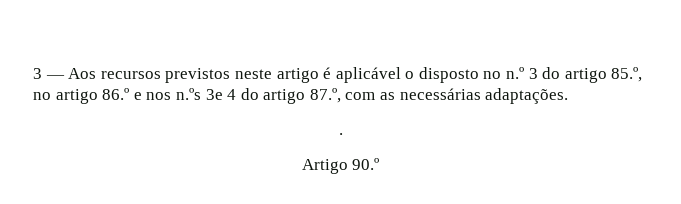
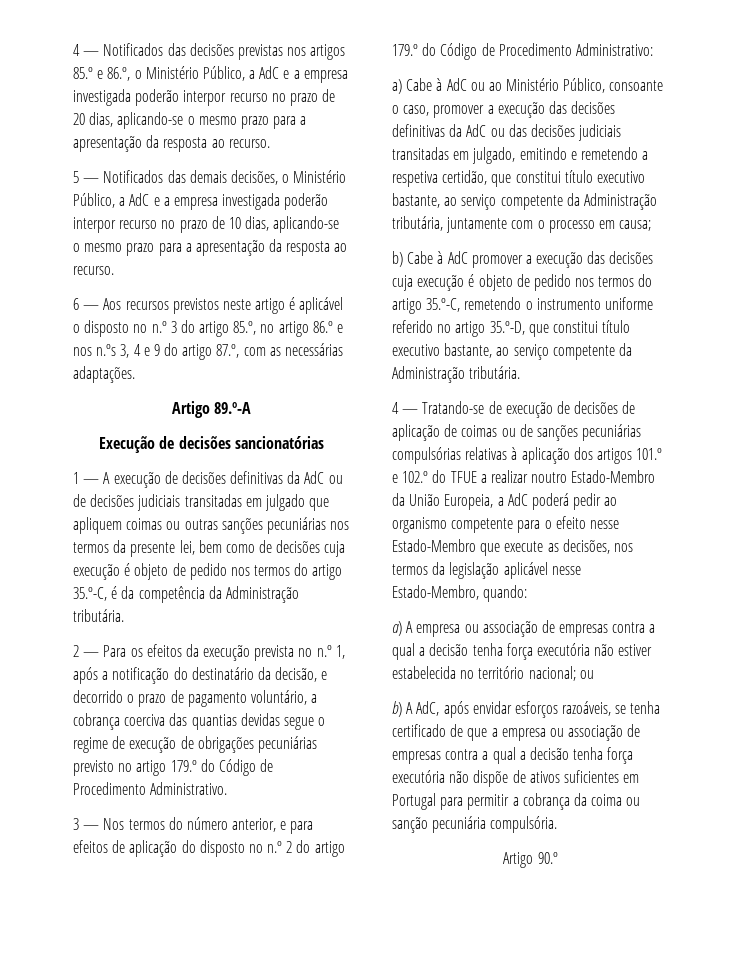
[33,68,42,79] 3 -> [73,43,346,60] [73,66,348,83] [73,89,336,106] [73,112,307,129] [73,135,270,152] [73,170,347,185] [73,193,329,210] [73,216,340,233] [73,239,348,256] [73,266,114,275] [73,298,79,310] 4 — Notificados das decisões previstas nos artigos 85.º e 86.º, o Ministério Público, a AdC e a empresa investigada poderão interpor recurso no prazo de 20 dias, aplicando-se o mesmo prazo para a apresentação da resposta ao recurso. // 5 — Notificados das demais decisões, o Ministério Público, a AdC e a empresa investigada poderão interpor recurso no prazo de 10 dias, aplicando-se o mesmo prazo para a apresentação da resposta ao recurso. // 6
[205,89,237,100] 3e 4 -> [120,344,160,358] 3, 4 e 9
[338,133,343,135] . -> [171,401,252,418] [99,436,324,453] [73,471,343,488] [73,494,330,511] [73,517,350,534] [73,540,346,557] [73,563,343,580] [73,586,299,603] [73,609,124,622] [73,644,345,661] [73,667,328,684] [73,690,318,707] [73,713,326,730] [73,736,317,753] [73,759,274,776] [73,782,228,795] [73,817,314,834] [73,840,345,857] [392,43,653,60] [392,78,664,94] [392,101,616,118] [392,124,622,141] [392,147,649,164] [392,170,645,187] [392,193,657,210] [392,216,652,233] [392,251,654,268] [392,274,653,291] [392,297,653,314] [392,320,631,337] [392,343,632,360] [392,366,521,383] [392,401,636,418] [392,424,642,441] [392,447,663,464] [392,470,656,483] [392,493,618,510] [392,516,619,533] [392,539,633,556] [392,562,581,579] [392,585,528,602] [392,620,656,637] [392,643,653,660] [392,666,594,681] [392,701,661,718] [392,724,641,741] [392,747,634,764] [392,770,640,787] [392,793,641,810] [392,816,558,833] Artigo 89.º-A // Execução de decisões sancionatórias // 1 — A execução de decisões definitivas da AdC ou de decisões judiciais transitadas em julgado que apliquem coimas ou outras sanções pecuniárias nos termos da presente lei, bem como de decisões cuja execução é objeto de pedido nos termos do artigo 35.º-C, é da competência da Administração tributária. // 2 — Para os efeitos da execução prevista no n.º 1, após a notificação do destinatário da decisão, e decorrido o prazo de pagamento voluntário, a cobrança coerciva das quantias devidas segue o regime de execução de obrigações pecuniárias previsto no artigo 179.º do Código de Procedimento Administrativo. // 3 — Nos termos do número anterior, e para efeitos de aplicação do disposto no n.º 2 do artigo 179.º do Código de Procedimento Administrativo: // a) Cabe à AdC ou ao Ministério Público, consoante o caso, promover a execução das decisões definitivas da AdC ou das decisões judiciais transitadas em julgado, emitindo e remetendo a respetiva certidão, que constitui título executivo bastante, ao serviço competente da Administração tributária, juntamente com o processo em causa; // b) Cabe à AdC promover a execução das decisões cuja execução é objeto de pedido nos termos do artigo 35.º-C, remetendo o instrumento uniforme referido no artigo 35.º-D, que constitui título executivo bastante, ao serviço competente da Administração tributária. // 4 — Tratando-se de execução de decisões de aplicação de coimas ou de sanções pecuniárias compulsórias relativas à aplicação dos artigos 101.º e 102.º do TFUE a realizar noutro Estado-Membro da União Europeia, a AdC poderá pedir ao organismo competente para o efeito nesse Estado-Membro que execute as decisões, nos termos da legislação aplicável nesse Estado-Membro, quando: // a) A empresa ou associação de empresas contra a qual a decisão tenha força executória não estiver estabelecida no território nacional; ou // b) A AdC, após envidar esforços razoáveis, se tenha certificado de que a empresa ou associação de empresas contra a qual a decisão tenha força executória não dispõe de ativos suficientes em Portugal para permitir a cobrança da coima ou sanção pecuniária compulsória.

